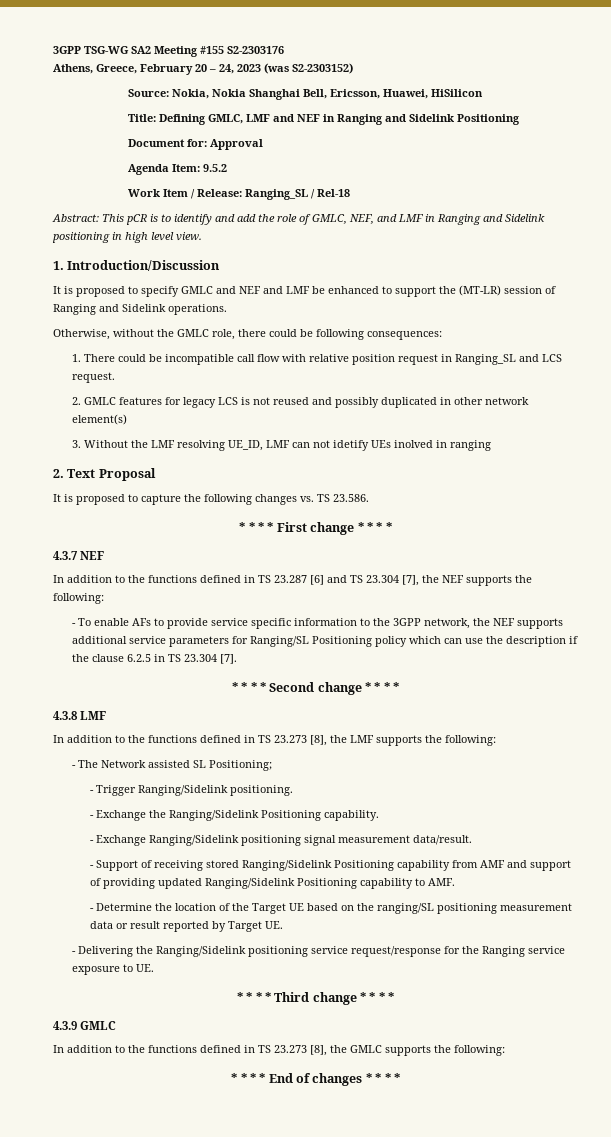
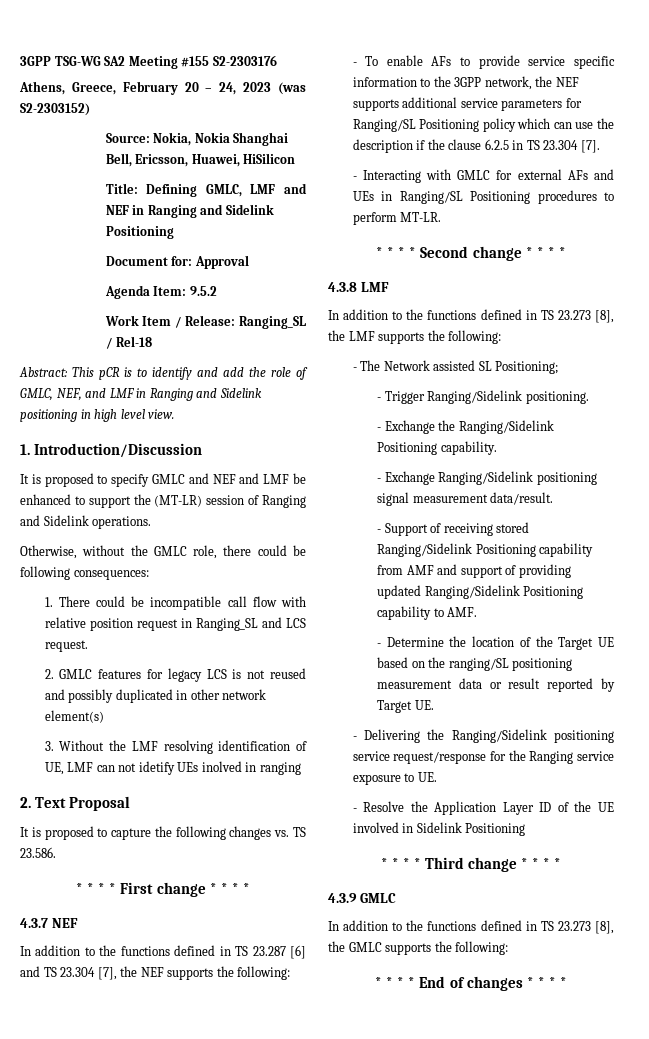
[227,440,263,451] UE_ID, -> [218,740,307,751] [44,762,64,775] identification of UE,
(237, 659) none -> [352,169,614,183] [352,190,614,204] [352,212,442,225] // - Interacting with GMLC for external AFs and UEs in Ranging/SL Positioning procedures to perform MT-LR.
(154, 968) none -> [352,801,614,815] [352,822,526,836] // - Resolve the Application Layer ID of the UE involved in Sidelink Positioning

